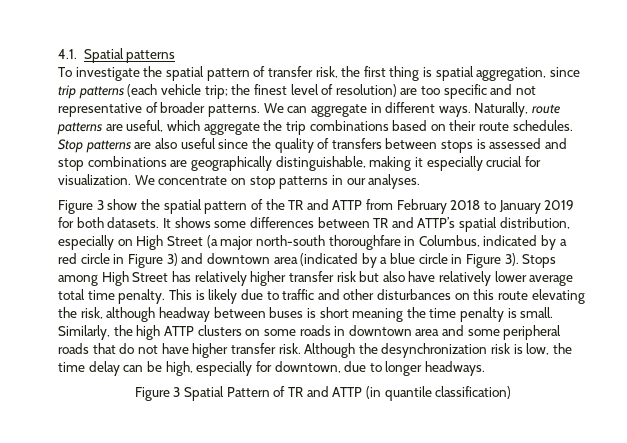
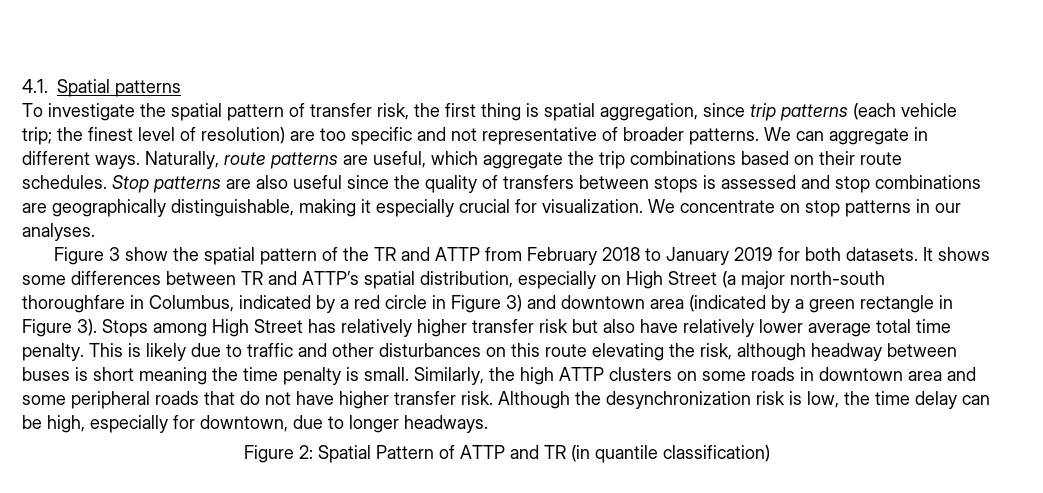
[390,253,448,264] blue circle -> [809,295,934,313] green rectangle
[173,387,181,397] 3 -> [298,445,313,459] 2:
[288,386,363,397] TR and ATTP -> [459,445,566,459] ATTP and TR

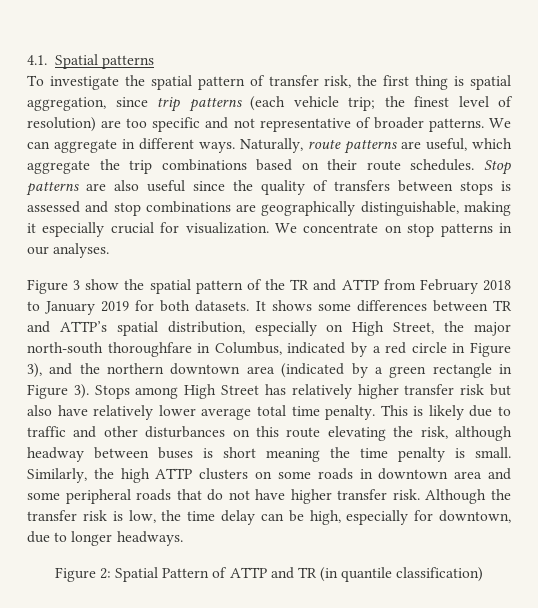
[668,271,736,288] Street (a -> [393,321,465,334] Street, the
[506,295,556,312] 3) and -> [27,363,165,378] 3), and the northern
[606,391,751,409] desynchronization -> [27,510,77,521] transfer

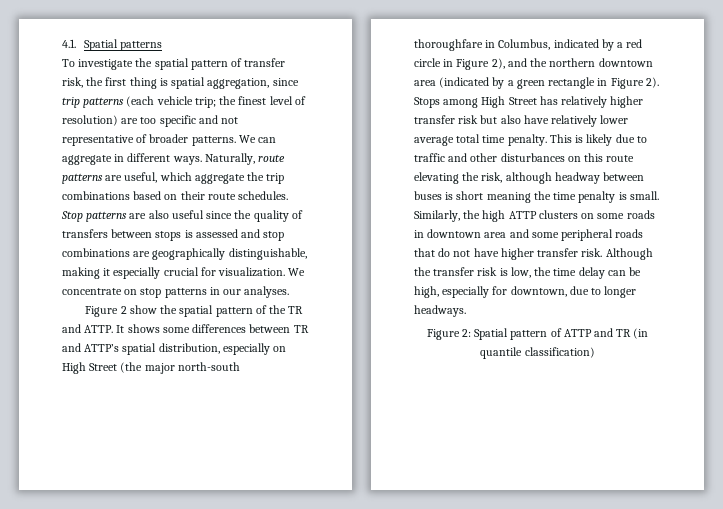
[73,280,81,290] 3 -> [120,306,127,314] 2
[341,279,511,294] [27,300,250,315] ATTP from February 2018 to January 2019 for both datasets. -> [84,325,114,333] ATTP.
[393,321,465,334] Street, the -> [89,362,143,373] Street (the
[27,363,42,378] 3), -> [491,58,505,69] 2),
[73,384,89,399] 3). -> [645,77,659,88] 2).
[162,568,210,578] Pattern -> [510,330,548,340] pattern

